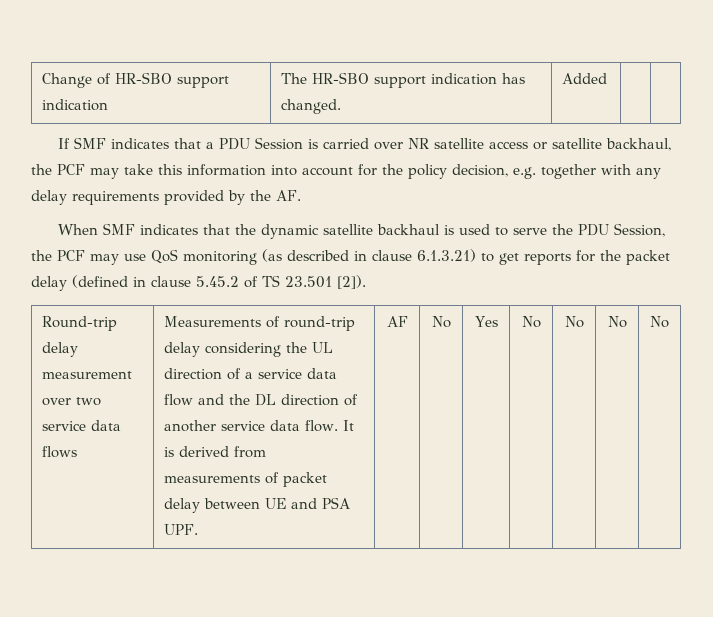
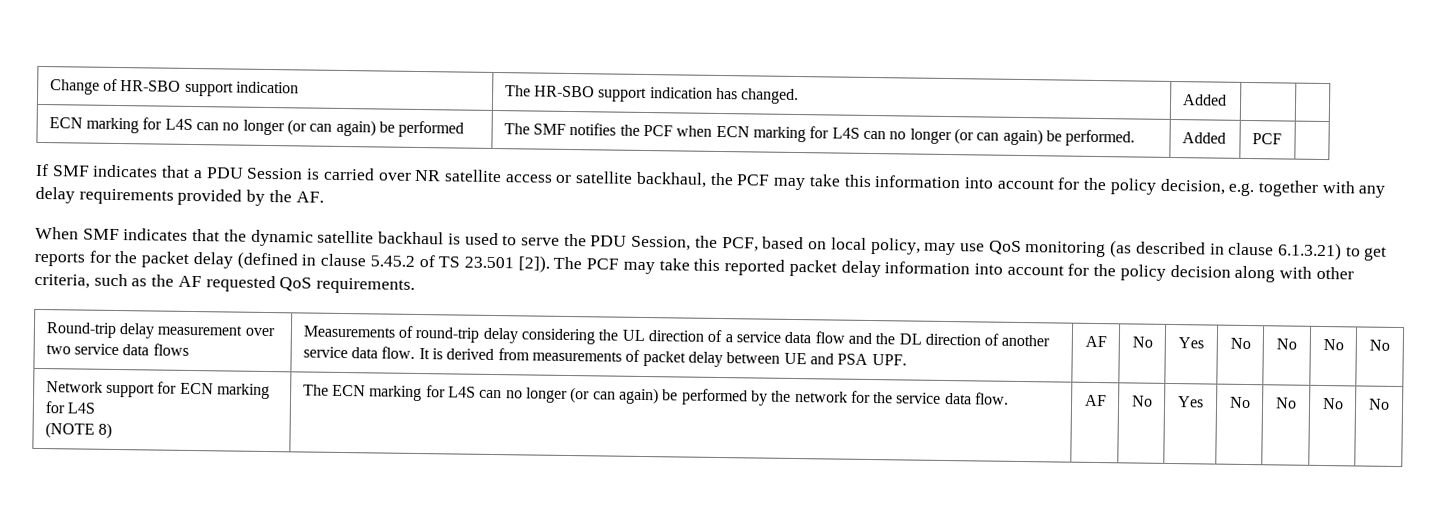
(608, 78) none -> [48,117,465,138] [503,122,1136,147] [1181,132,1226,144] [1251,133,1282,145] // ECN marking for L4S can no longer (or can again) be performed | The SMF notifies the PCF when ECN marking for L4S can no longer (or can again) be performed. | Added | PCF |
[57,250,85,261] PCF -> [721,236,921,255] PCF, based on local policy,
(366, 282) none -> [553,256,1354,283] [34,273,416,294] The PCF may take this reported packet delay information into account for the policy decision along with other criteria, such as the AF requested QoS requirements.
(669, 322) none -> [45,381,270,400] [44,401,96,414] [44,422,113,439] [302,384,1010,406] [1084,394,1107,407] [1131,395,1153,407] [1178,396,1204,408] [1228,396,1251,409] [1275,397,1297,409] [1321,397,1344,410] [1368,398,1390,410] // Network support for ECN marking for L4S // (NOTE 8) | The ECN marking for L4S can no longer (or can again) be performed by the network for the service data flow. | AF | No | Yes | No | No | No | No

